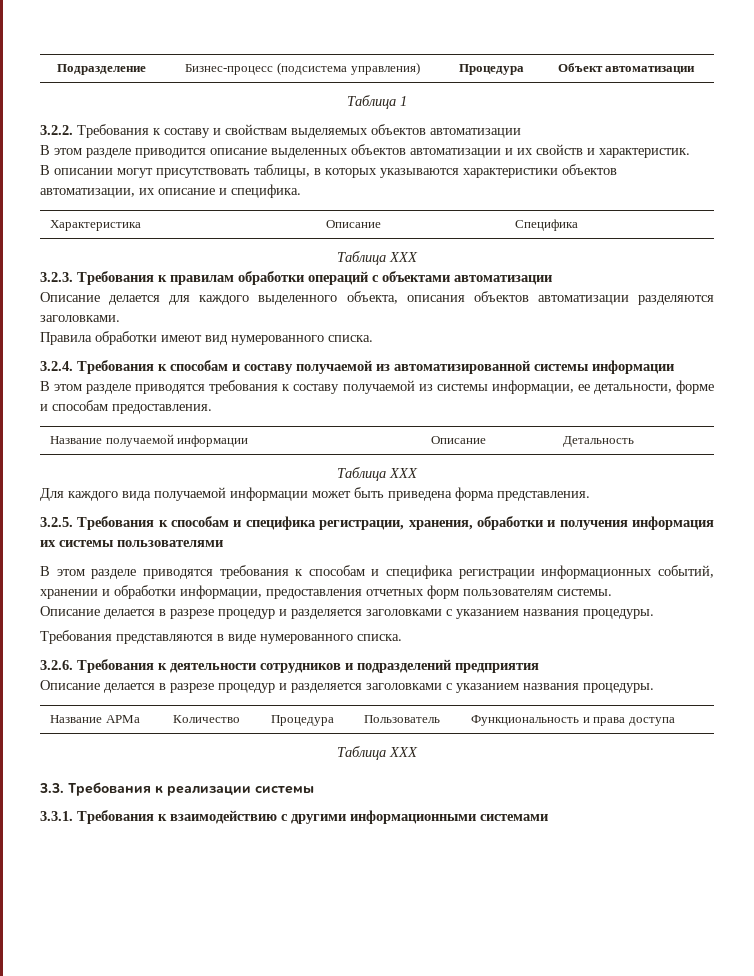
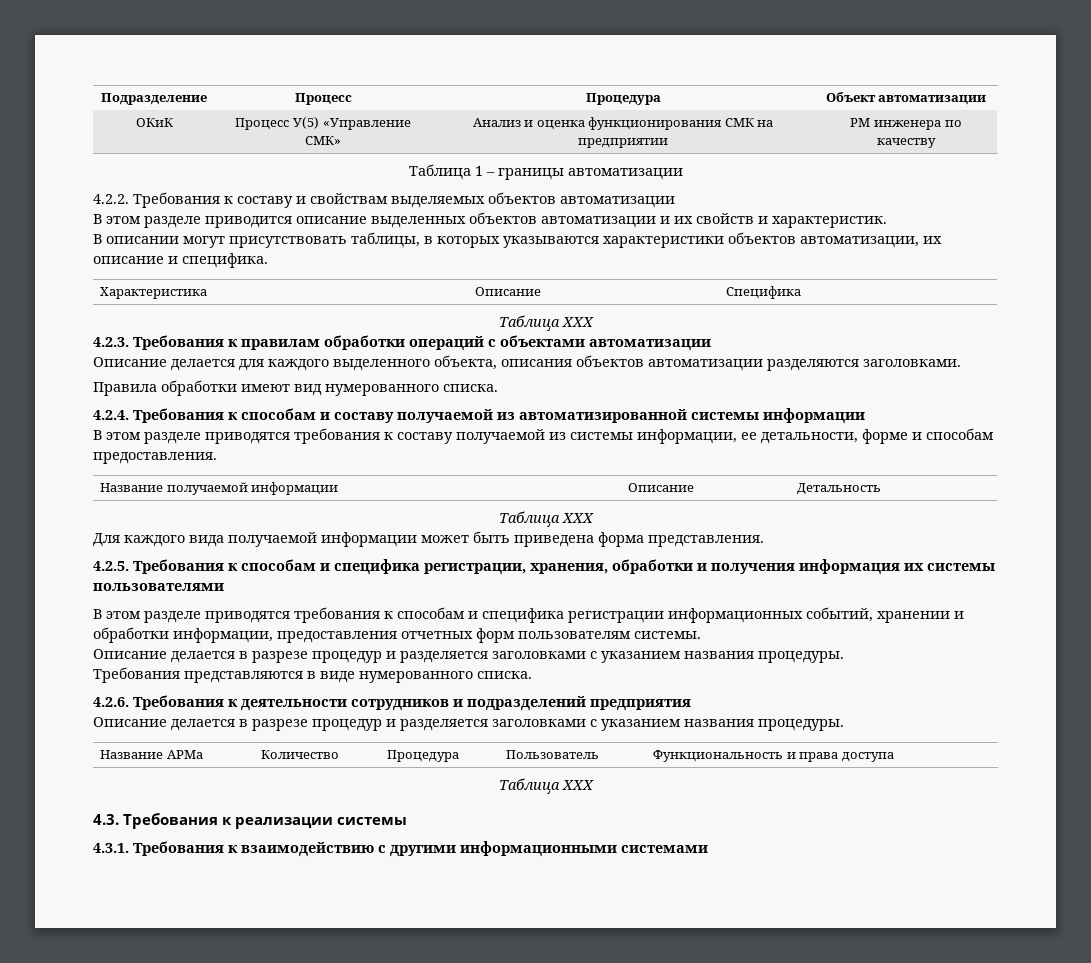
[185,62,420,75] Бизнес-процесс (подсистема управления) -> [294,93,352,105] Процесс
[347,95,407,109] [40,125,73,135] // Таблица 1 // 3.2.2. -> [135,118,173,127] [235,117,411,130] [305,136,341,145] [472,117,774,130] [578,138,668,148] [850,118,962,130] [877,138,936,148] [408,164,683,180] [93,194,129,204] // ОКиК | Процесс У(5) «Управление СМК» | Анализ и оценка функционирования СМК на предприятии | РМ инженера по качеству // Таблица 1 – границы автоматизации // 4.2.2.
[40,272,73,282] 3.2.3. -> [93,337,129,347] 4.2.3.
[40,361,73,371] 3.2.4. -> [93,410,129,420] 4.2.4.
[40,517,73,527] 3.2.5. -> [93,561,129,571] 4.2.5.
[40,660,73,670] 3.2.6. -> [93,697,129,707] 4.2.6.
[39,783,64,793] 3.3. -> [93,814,119,825] 4.3.
[40,811,73,821] 3.3.1. -> [93,843,129,853] 4.3.1.

